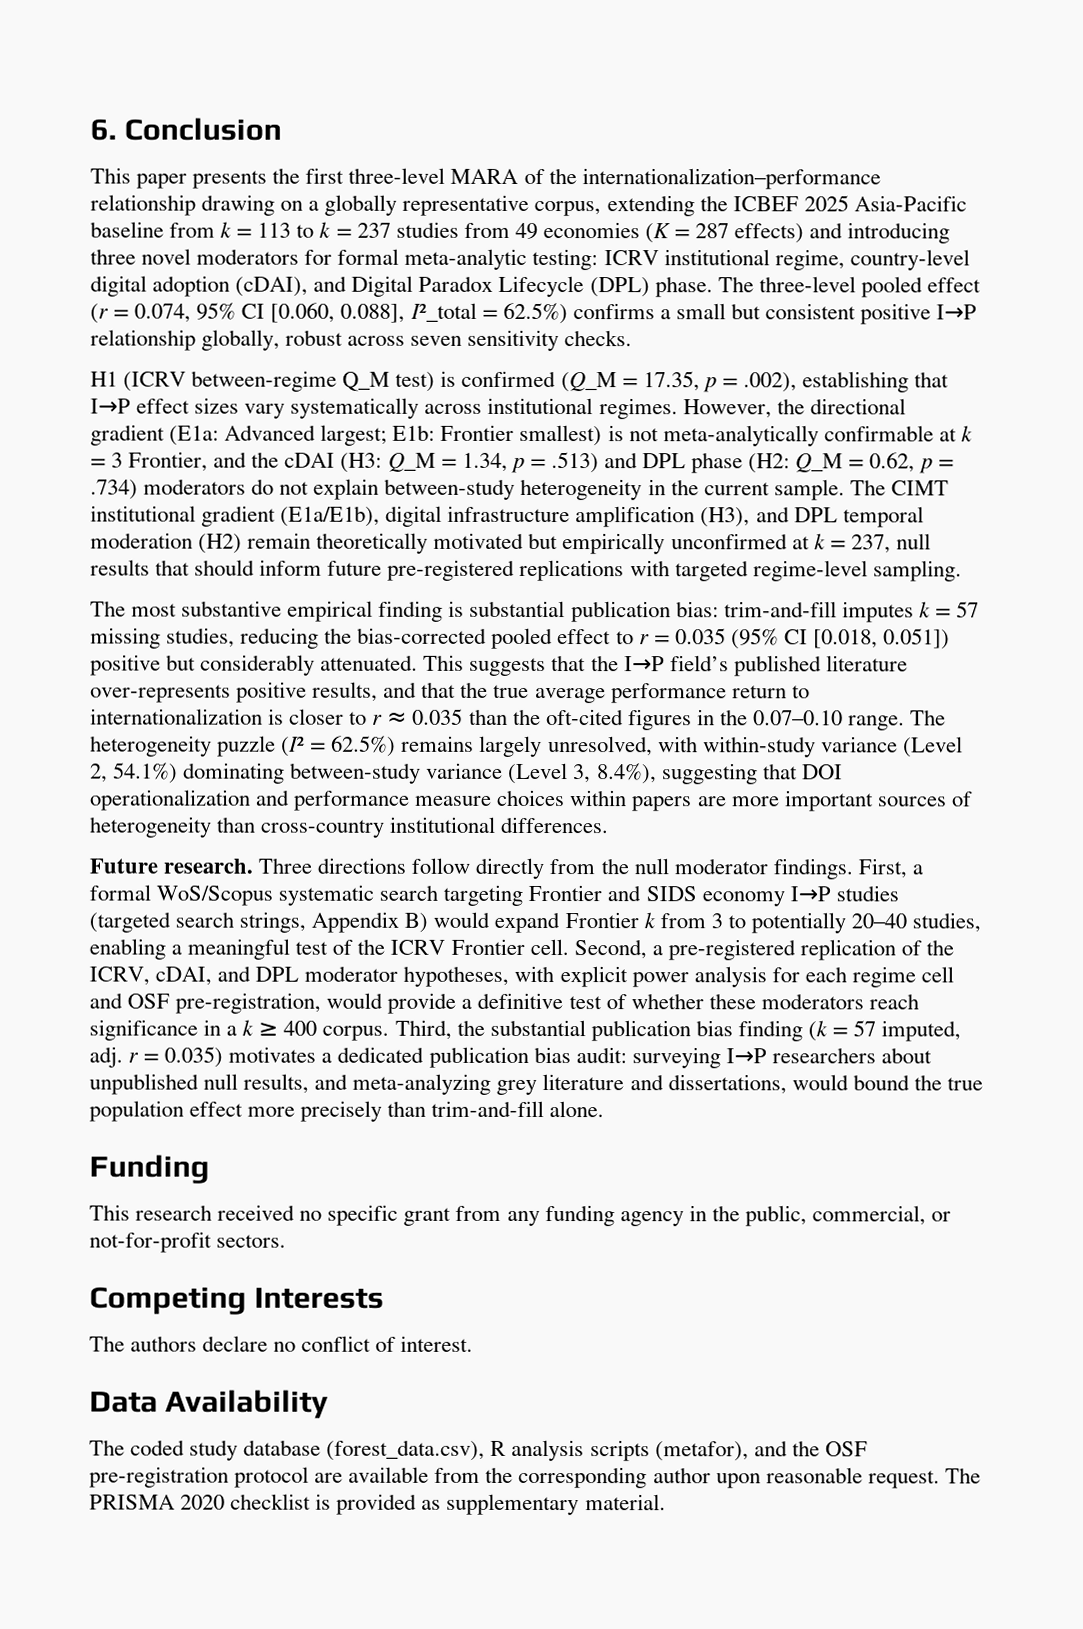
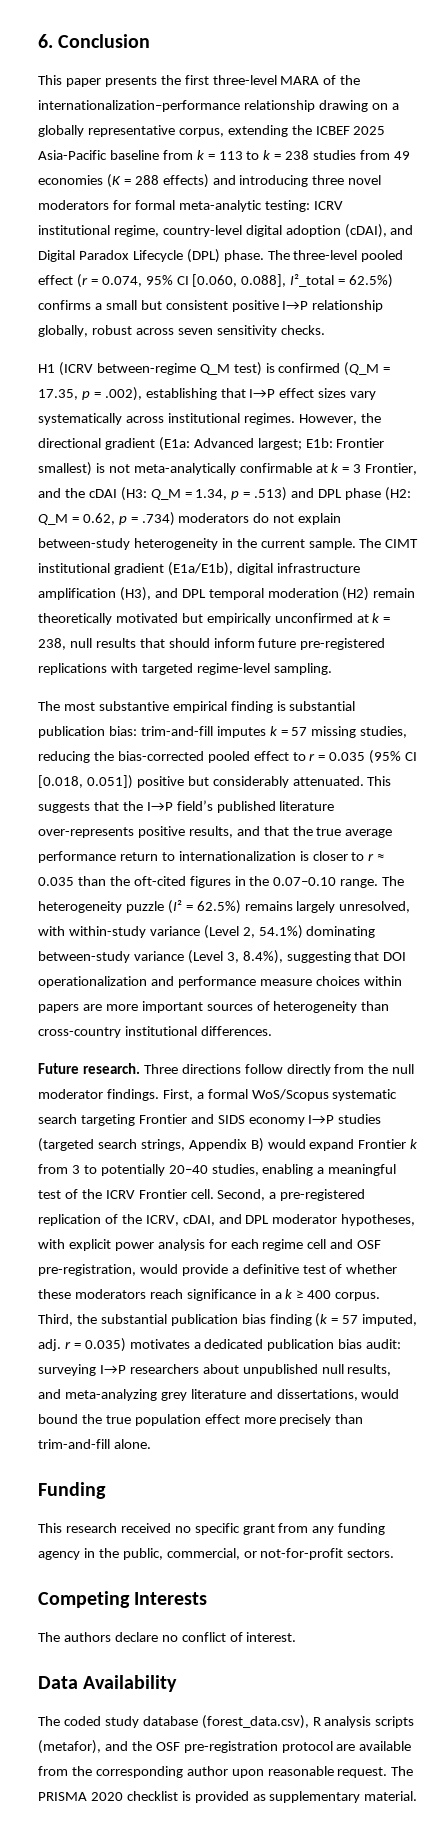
[356,222,391,238] 237 -> [285,150,310,160] 238
[695,223,730,239] 287 -> [134,175,159,185] 288
[850,534,891,554] 237, -> [38,638,66,650] 238,

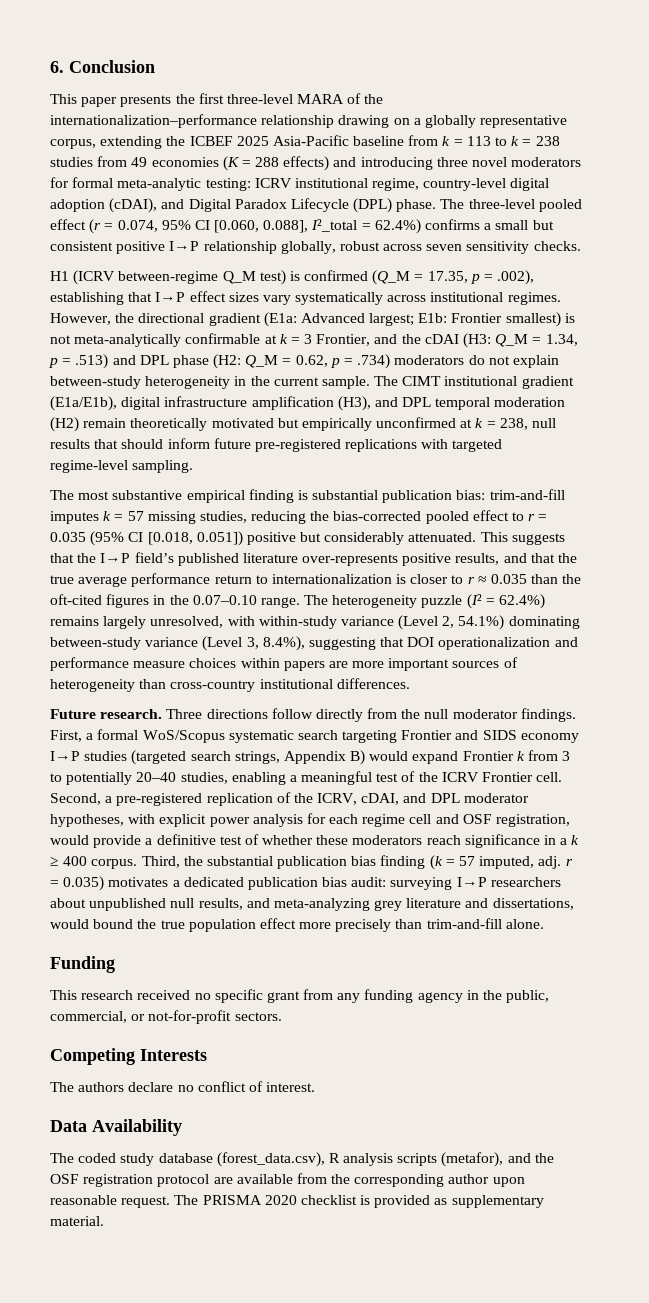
[349,274,394,288] 62.5%) -> [374,219,421,234] 62.4%)
[196,900,241,914] 62.5%) -> [499,594,546,609] 62.4%)
[38,1264,136,1276] pre-registration, -> [496,814,571,827] registration,
[183,1741,278,1753] pre-registration -> [83,1174,154,1187] registration

